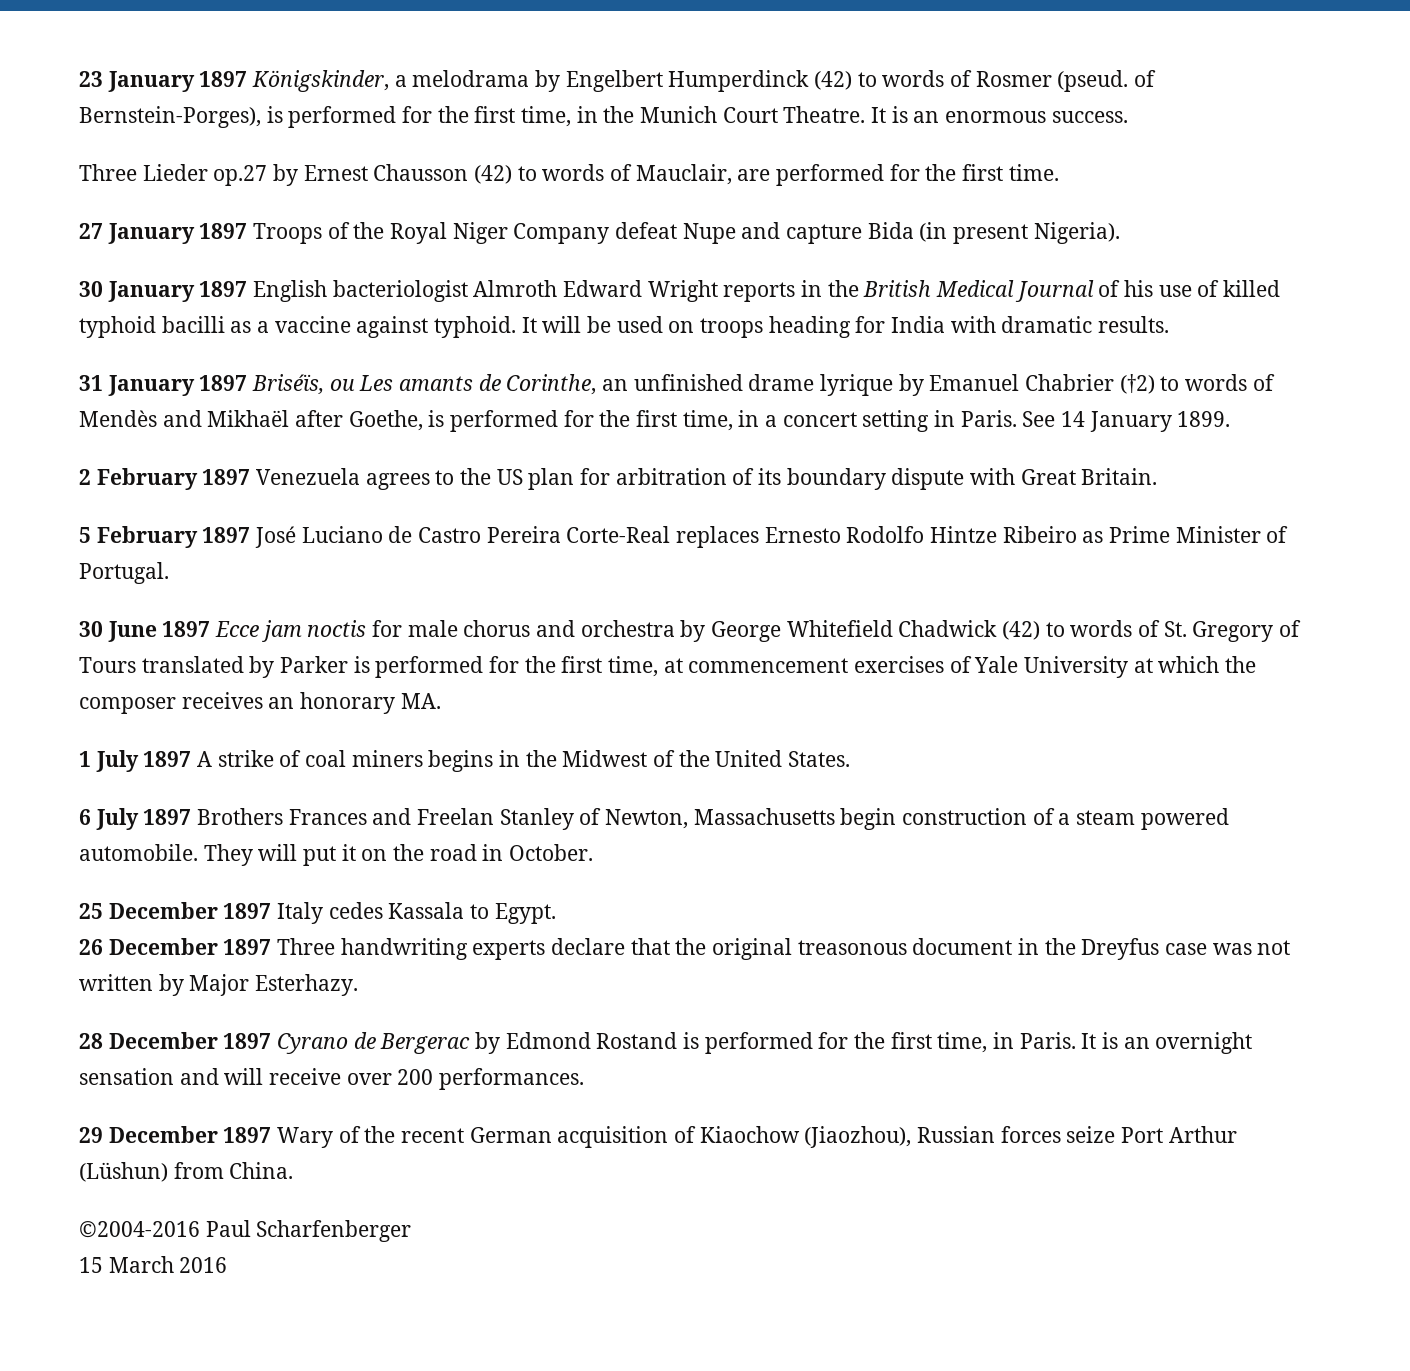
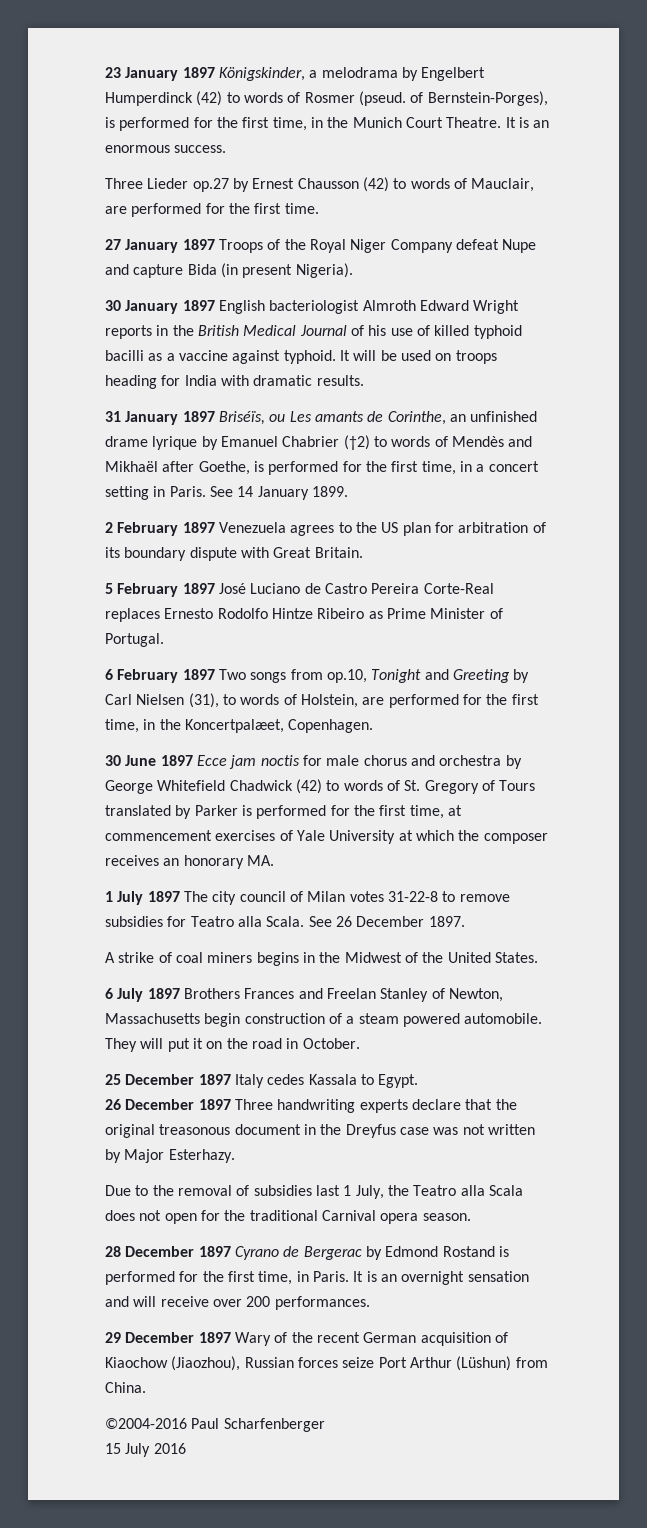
(169, 573) none -> [105,669,530,683] [105,693,539,708] [105,719,374,733] // 6 February 1897 Two songs from op.10, Tonight and Greeting by Carl Nielsen (31), to words of Holstein, are performed for the first time, in the Koncertpalæet, Copenhagen.
(192, 759) none -> [183,891,510,905] [105,916,465,927] The city council of Milan votes 31-22-8 to remove subsidies for Teatro alla Scala. See 26 December 1897. //
(359, 985) none -> [105,1185,523,1199] [105,1210,471,1224] // Due to the removal of subsidies last 1 July, the Teatro alla Scala does not open for the traditional Carnival opera season.
[108,1256,174,1273] March -> [125,1443,151,1457] July

